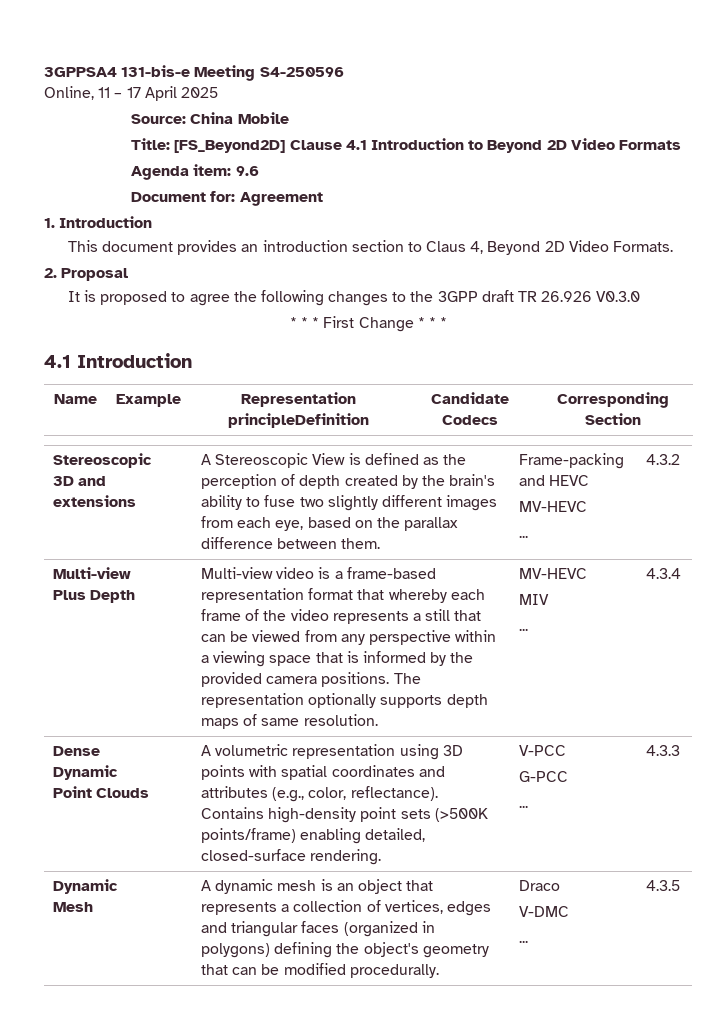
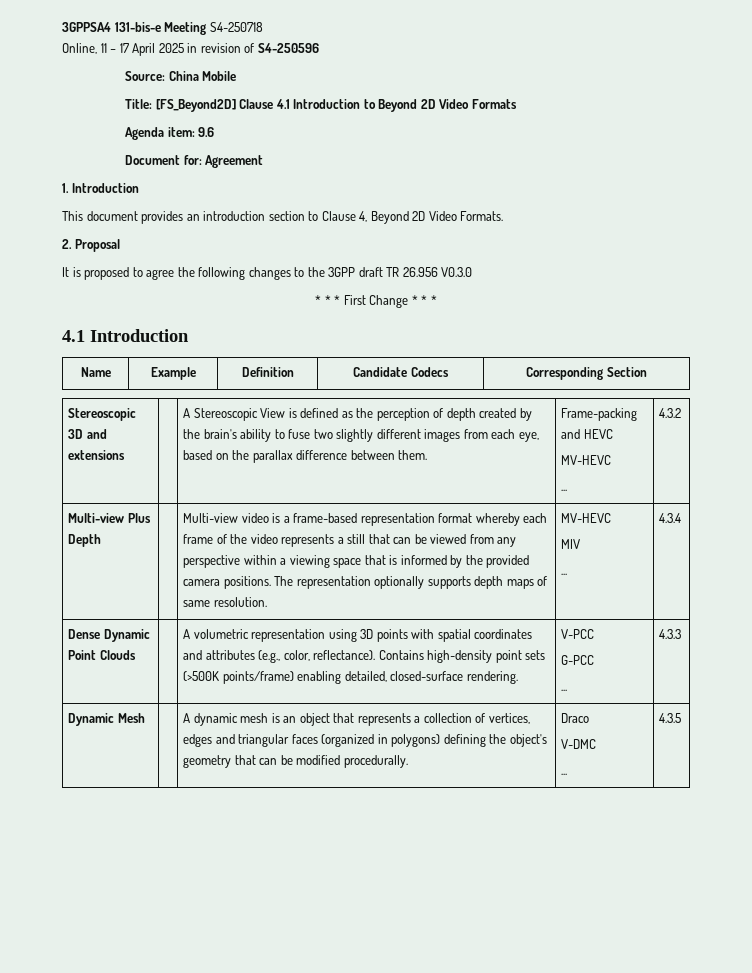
[259,67,344,77] S4-250596 -> [209,22,263,32] S4-250718
(218, 92) none -> [187,43,319,53] in revision of S4-250596
[426,241,467,252] Claus -> [321,211,356,221] Clause
[541,291,593,302] 26.926 -> [402,267,438,277] 26.956
[241,392,356,407] [228,413,369,428] Representation principleDefinition -> [241,367,294,377] Definition
[357,589,385,600] that -> (473, 518) none

